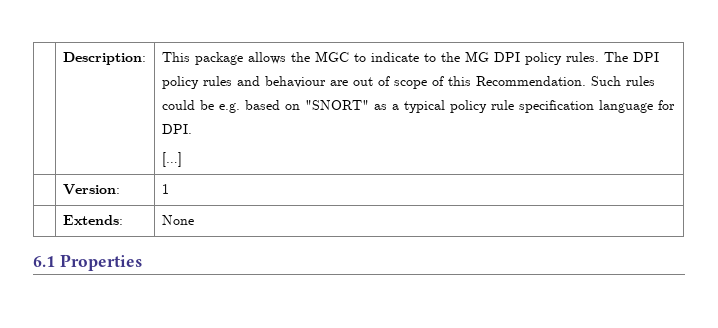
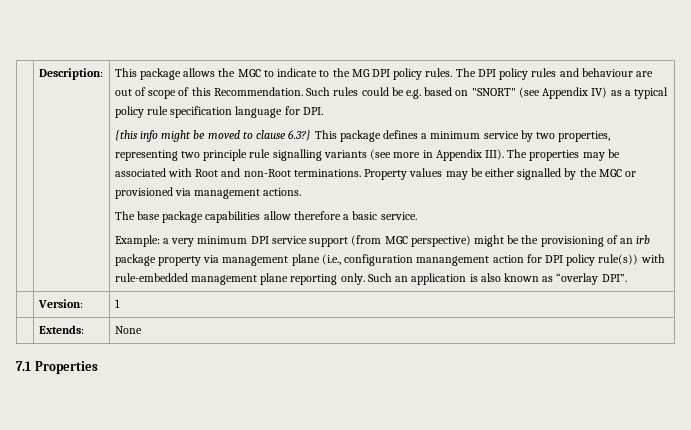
(369, 105) none -> [518,87,608,99] (see Appendix IV)
[161,152,182,167] […] -> [114,130,611,142] [114,149,620,161] [114,168,637,180] [114,187,302,199] [114,211,417,223] [114,235,651,247] [114,254,665,266] [114,273,627,285] {this info might be moved to clause 6.3?} This package defines a minimum service by two properties, representing two principle rule signalling variants (see more in Appendix III). The properties may be associated with Root and non-Root terminations. Property values may be either signalled by the MGC or provisioned via management actions. // The base package capabilities allow therefore a basic service. // Example: a very minimum DPI service support (from MGC perspective) might be the provisioning of an irb package property via management plane (i.e., configuration manangement action for DPI policy rule(s)) with rule-embedded management plane reporting only. Such an application is also known as “overlay DPI”.
[33,256,55,267] 6.1 -> [16,361,31,371] 7.1

